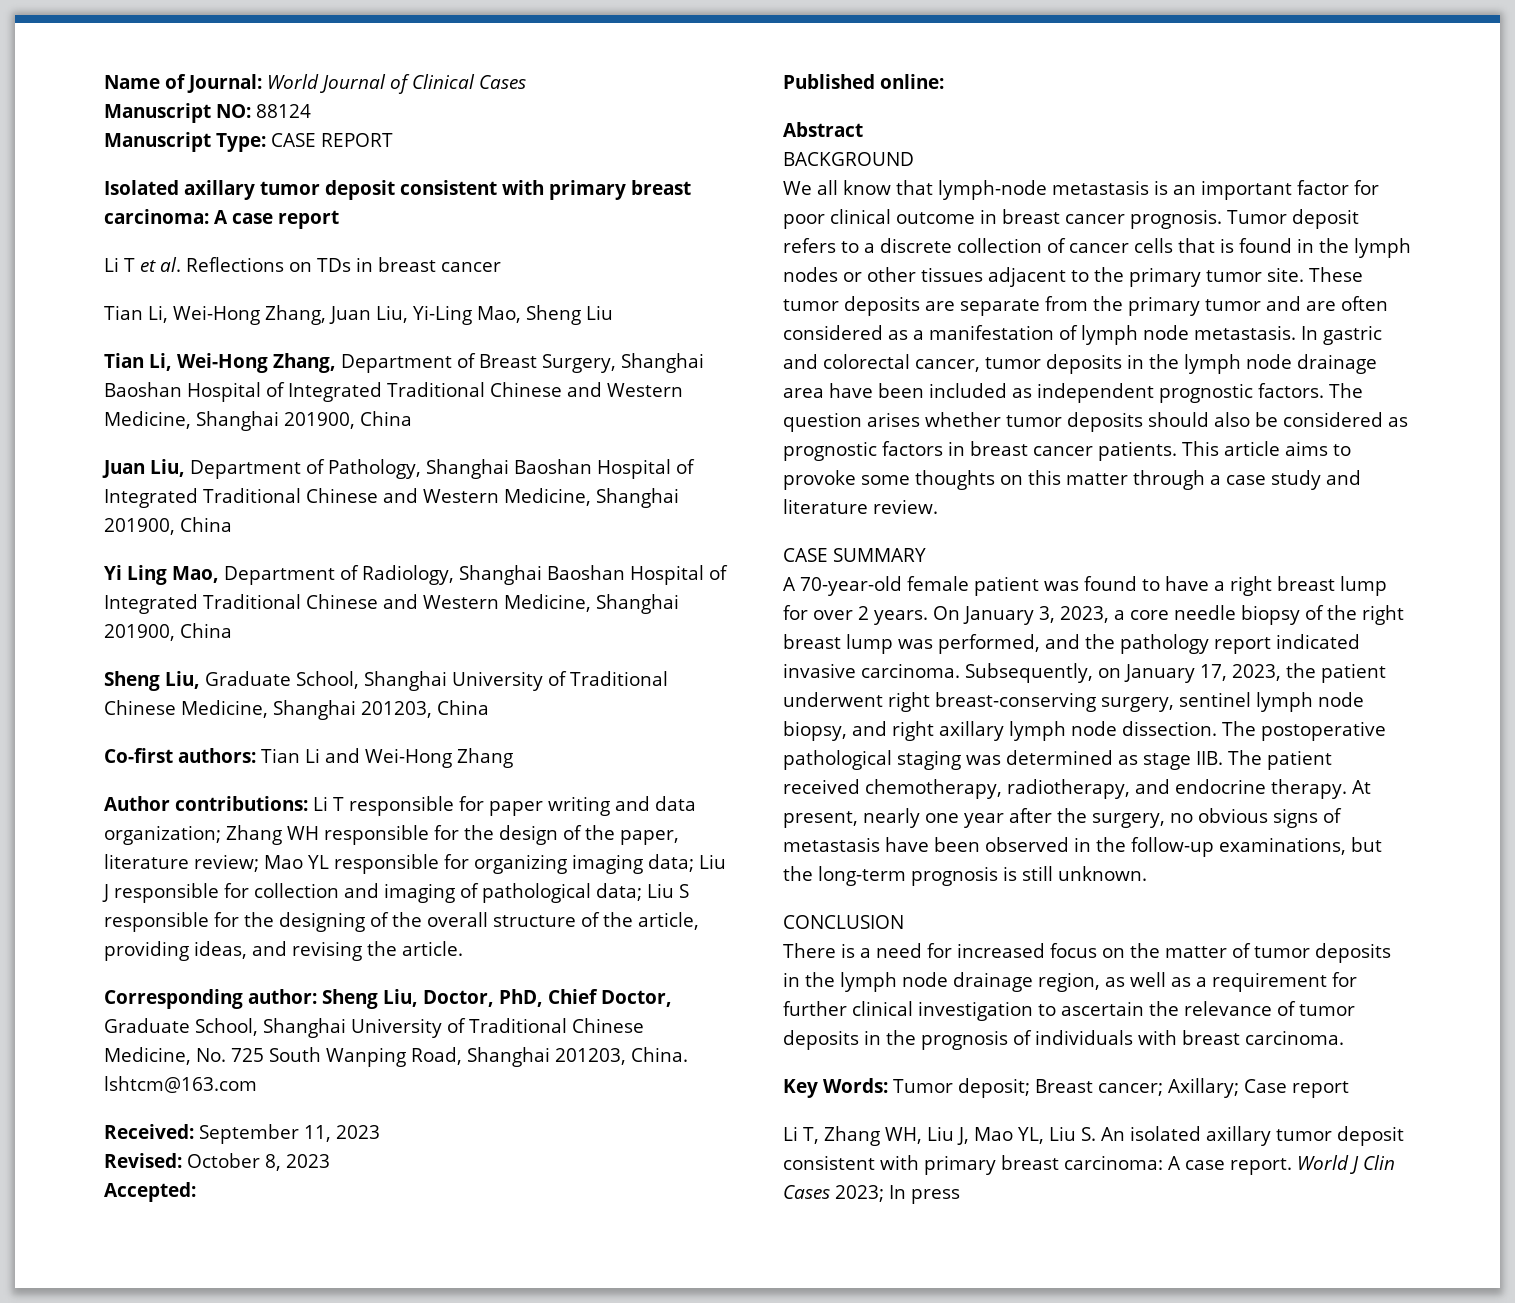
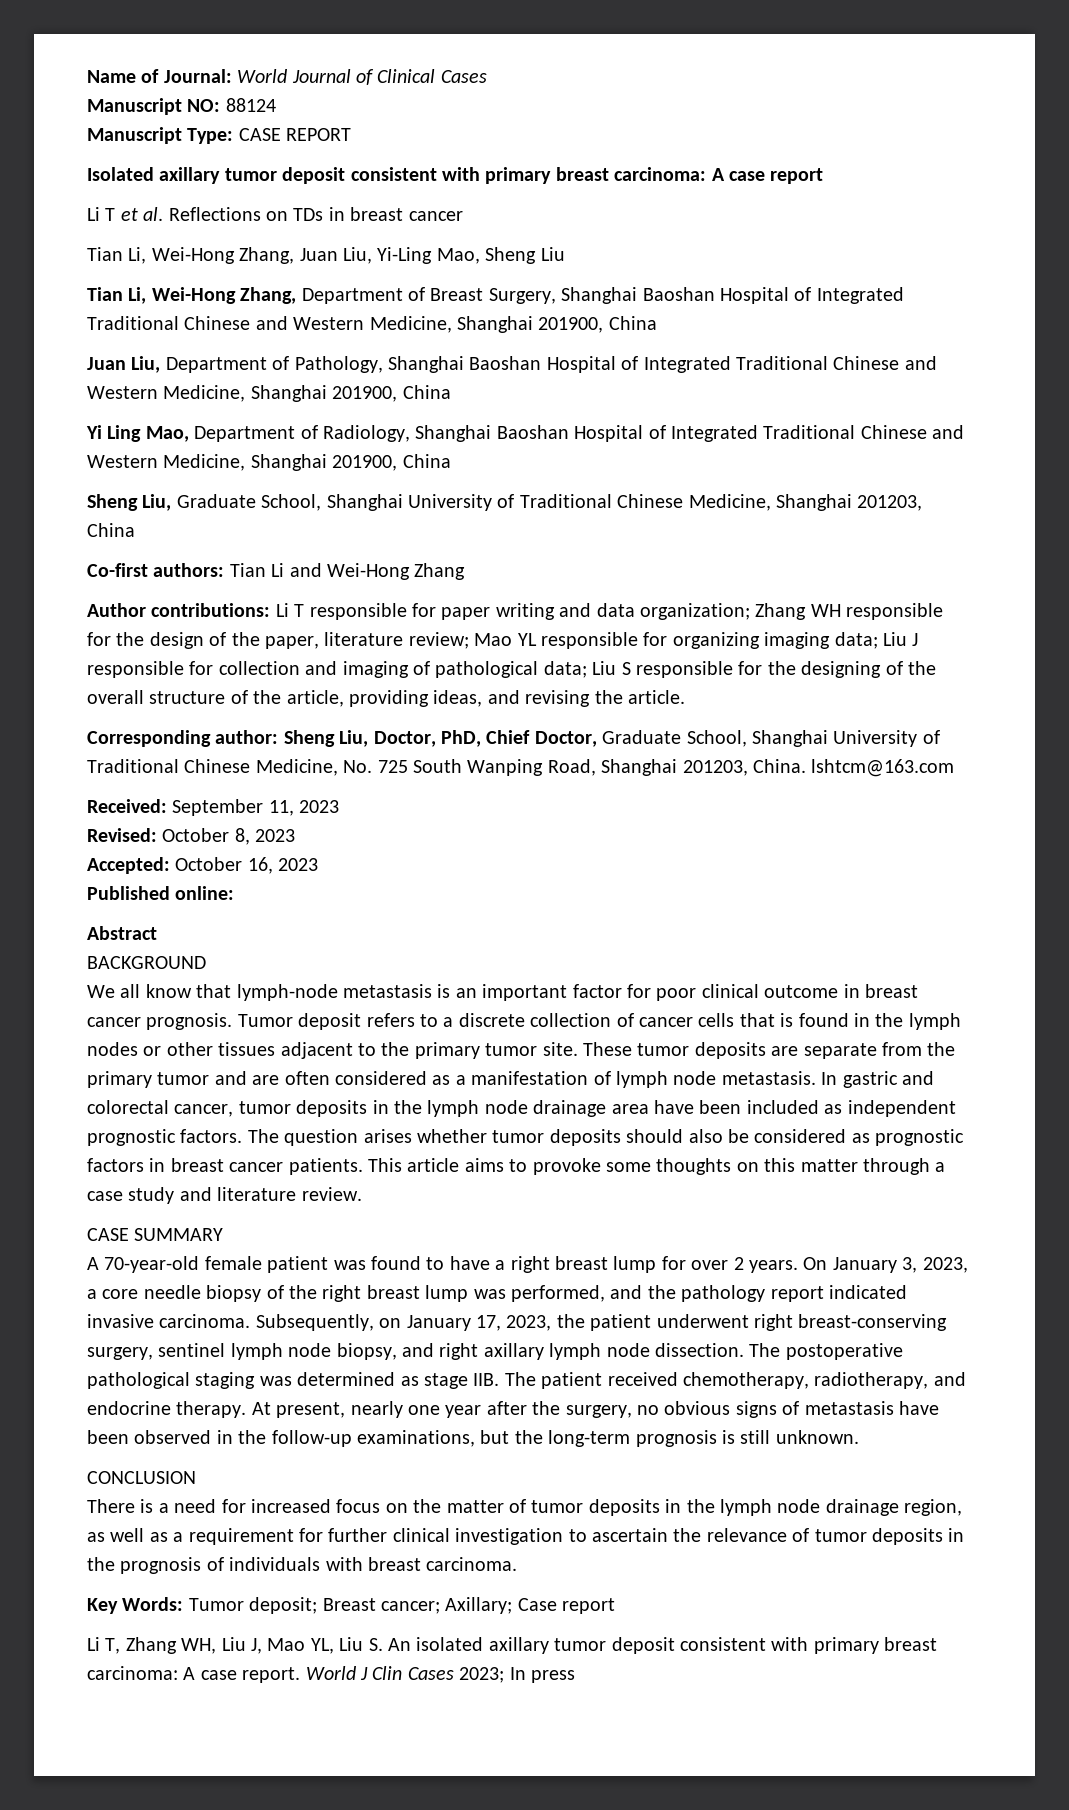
(196, 1192) none -> [175,857,319,874] October 16, 2023

